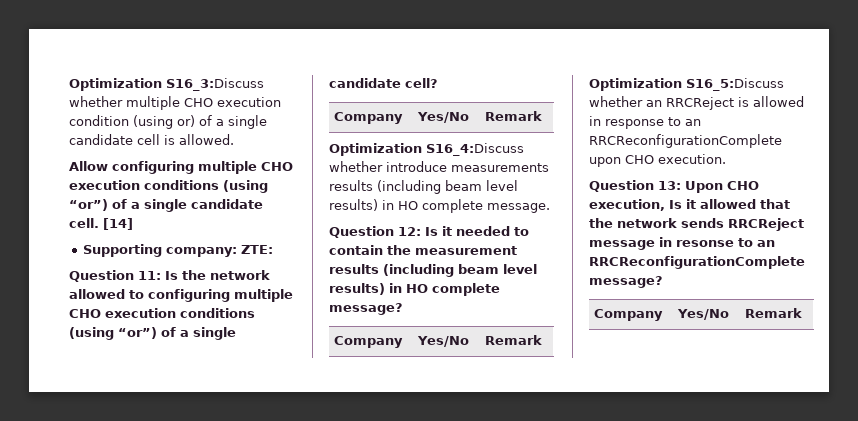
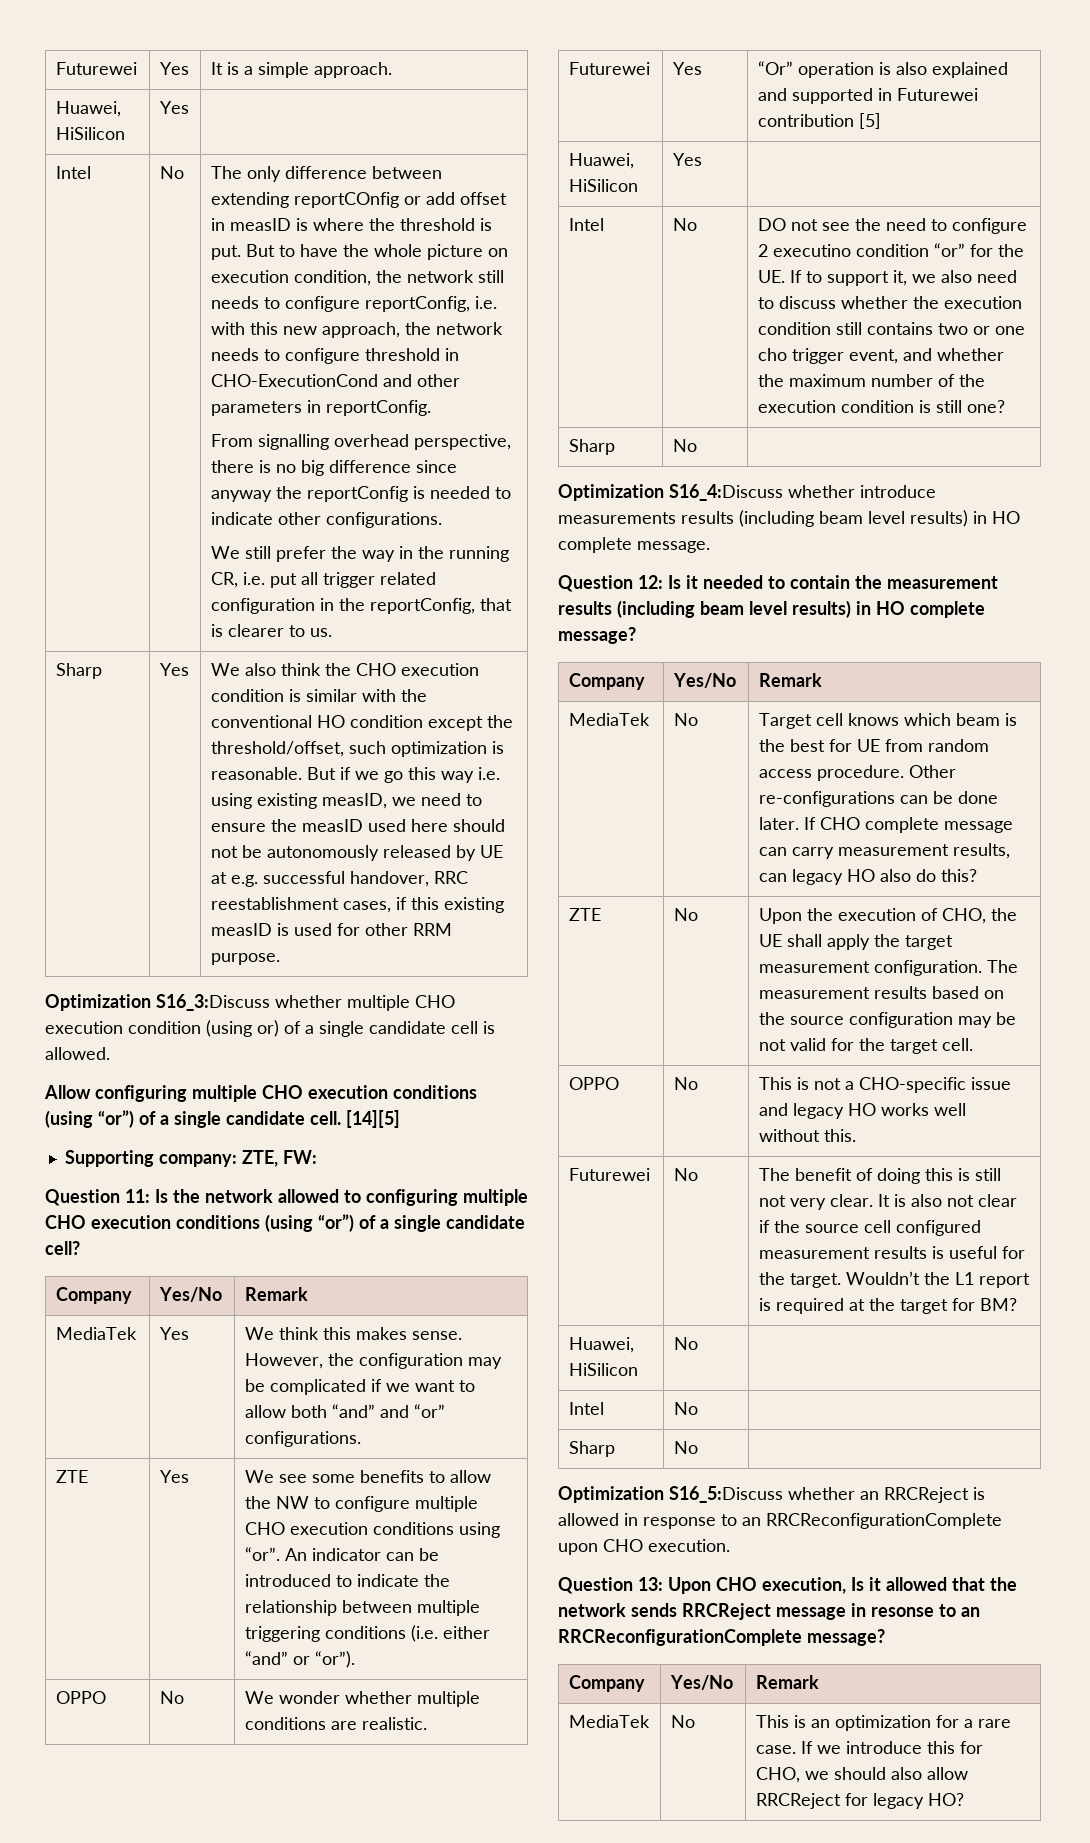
(69, 84) none -> [55,62,137,75] [159,62,189,75] [210,62,392,78] [55,101,121,117] [55,127,125,140] [159,101,189,114] [55,166,91,179] [159,166,184,179] [210,166,442,182] [210,192,507,208] [210,218,492,231] [210,244,508,260] [210,270,504,286] [210,296,497,312] [210,322,503,338] [210,348,459,364] [210,374,460,387] [210,400,431,416] [210,434,511,450] [210,460,457,476] [210,486,511,502] [210,512,442,528] [210,546,509,562] [210,572,436,588] [210,598,512,614] [210,624,332,637] [55,663,102,679] [159,663,189,676] [210,663,479,676] [210,689,427,702] [210,715,513,731] [210,741,504,757] [210,767,500,783] [210,793,482,809] [210,819,505,832] [210,845,503,861] [210,871,468,887] [210,897,504,913] [210,923,452,936] [210,953,280,965] Futurewei | Yes | It is a simple approach. // Huawei, HiSilicon | Yes | // Intel | No | The only difference between extending reportCOnfig or add offset in measID is where the threshold is put. But to have the whole picture on execution condition, the network still needs to configure reportConfig, i.e. with this new approach, the network needs to configure threshold in CHO-ExecutionCond and other parameters in reportConfig. // From signalling overhead perspective, there is no big difference since anyway the reportConfig is needed to indicate other configurations. // We still prefer the way in the running CR, i.e. put all trigger related configuration in the reportConfig, that is clearer to us. // Sharp | Yes | We also think the CHO execution condition is similar with the conventional HO condition except the threshold/offset, such optimization is reasonable. But if we go this way i.e. using existing measID, we need to ensure the measID used here should not be autonomously released by UE at e.g. successful handover, RRC reestablishment cases, if this existing measID is used for other RRM purpose. //
[103,218,133,230] [14] -> [346,1110,400,1128] [14][5]
[240,245,273,254] ZTE: -> [241,1150,317,1167] ZTE, FW:
(543, 116) none -> [55,1327,137,1340] [159,1327,189,1340] [244,1327,462,1340] [244,1353,502,1369] [244,1379,475,1395] [244,1404,445,1418] [244,1431,361,1447] [55,1470,88,1483] [159,1470,189,1483] [244,1470,491,1483] [244,1496,478,1512] [244,1522,500,1538] [244,1547,439,1561] [244,1574,450,1587] [244,1600,480,1616] [244,1625,490,1642] [244,1651,355,1668] [55,1691,106,1704] [159,1691,184,1704] [244,1691,480,1707] [244,1717,427,1730] [568,62,650,75] [672,62,702,75] [757,61,1008,78] [757,88,978,104] [757,113,881,129] [568,153,634,169] [568,179,638,192] [672,153,702,166] [568,218,604,231] [672,218,697,231] [757,218,1027,234] [757,243,1024,257] [757,270,1017,286] [757,296,1022,309] [757,322,1025,335] [757,348,1004,364] [757,374,985,387] [757,400,1005,413] [568,439,615,455] [672,439,697,452] // MediaTek | Yes | We think this makes sense. However, the configuration may be complicated if we want to allow both “and” and “or” configurations. // ZTE | Yes | We see some benefits to allow the NW to configure multiple CHO execution conditions using “or”. An indicator can be introduced to indicate the relationship between multiple triggering conditions (i.e. either “and” or “or”). // OPPO | No | We wonder whether multiple conditions are realistic. // Futurewei | Yes | “Or” operation is also explained and supported in Futurewei contribution [5] // Huawei, HiSilicon | Yes | // Intel | No | DO not see the need to configure 2 executino condition “or” for the UE. If to support it, we also need to discuss whether the execution condition still contains two or one cho trigger event, and whether the maximum number of the execution condition is still one? // Sharp | No |
(543, 340) none -> [568,713,650,726] [673,713,698,726] [758,713,1017,729] [758,739,989,752] [758,765,956,781] [758,791,998,807] [758,817,1013,833] [758,843,1010,859] [758,869,977,885] [568,908,601,921] [673,908,698,921] [758,908,1017,924] [758,934,953,950] [758,960,1018,976] [758,986,1004,999] [758,1012,1016,1028] [758,1038,973,1054] [568,1077,619,1090] [673,1077,698,1090] [758,1077,1011,1093] [758,1103,966,1119] [758,1129,856,1142] [568,1168,650,1181] [673,1168,698,1181] [758,1168,1001,1184] [758,1194,1017,1210] [758,1220,981,1236] [758,1246,1025,1259] [758,1271,1030,1288] [758,1298,1017,1314] [568,1337,634,1353] [568,1363,638,1376] [673,1337,698,1350] [568,1402,604,1415] [673,1402,698,1415] [568,1441,615,1457] [673,1441,698,1454] // MediaTek | No | Target cell knows which beam is the best for UE from random access procedure. Other re-configurations can be done later. If CHO complete message can carry measurement results, can legacy HO also do this? // ZTE | No | Upon the execution of CHO, the UE shall apply the target measurement configuration. The measurement results based on the source configuration may be not valid for the target cell. // OPPO | No | This is not a CHO-specific issue and legacy HO works well without this. // Futurewei | No | The benefit of doing this is still not very clear. It is also not clear if the source cell configured measurement results is useful for the target. Wouldn’t the L1 report is required at the target for BM? // Huawei, HiSilicon | No | // Intel | No | // Sharp | No |
(803, 313) none -> [568,1715,650,1728] [670,1715,695,1728] [755,1715,1011,1731] [755,1741,983,1754] [755,1767,968,1783] [755,1793,964,1809] // MediaTek | No | This is an optimization for a rare case. If we introduce this for CHO, we should also allow RRCReject for legacy HO?

